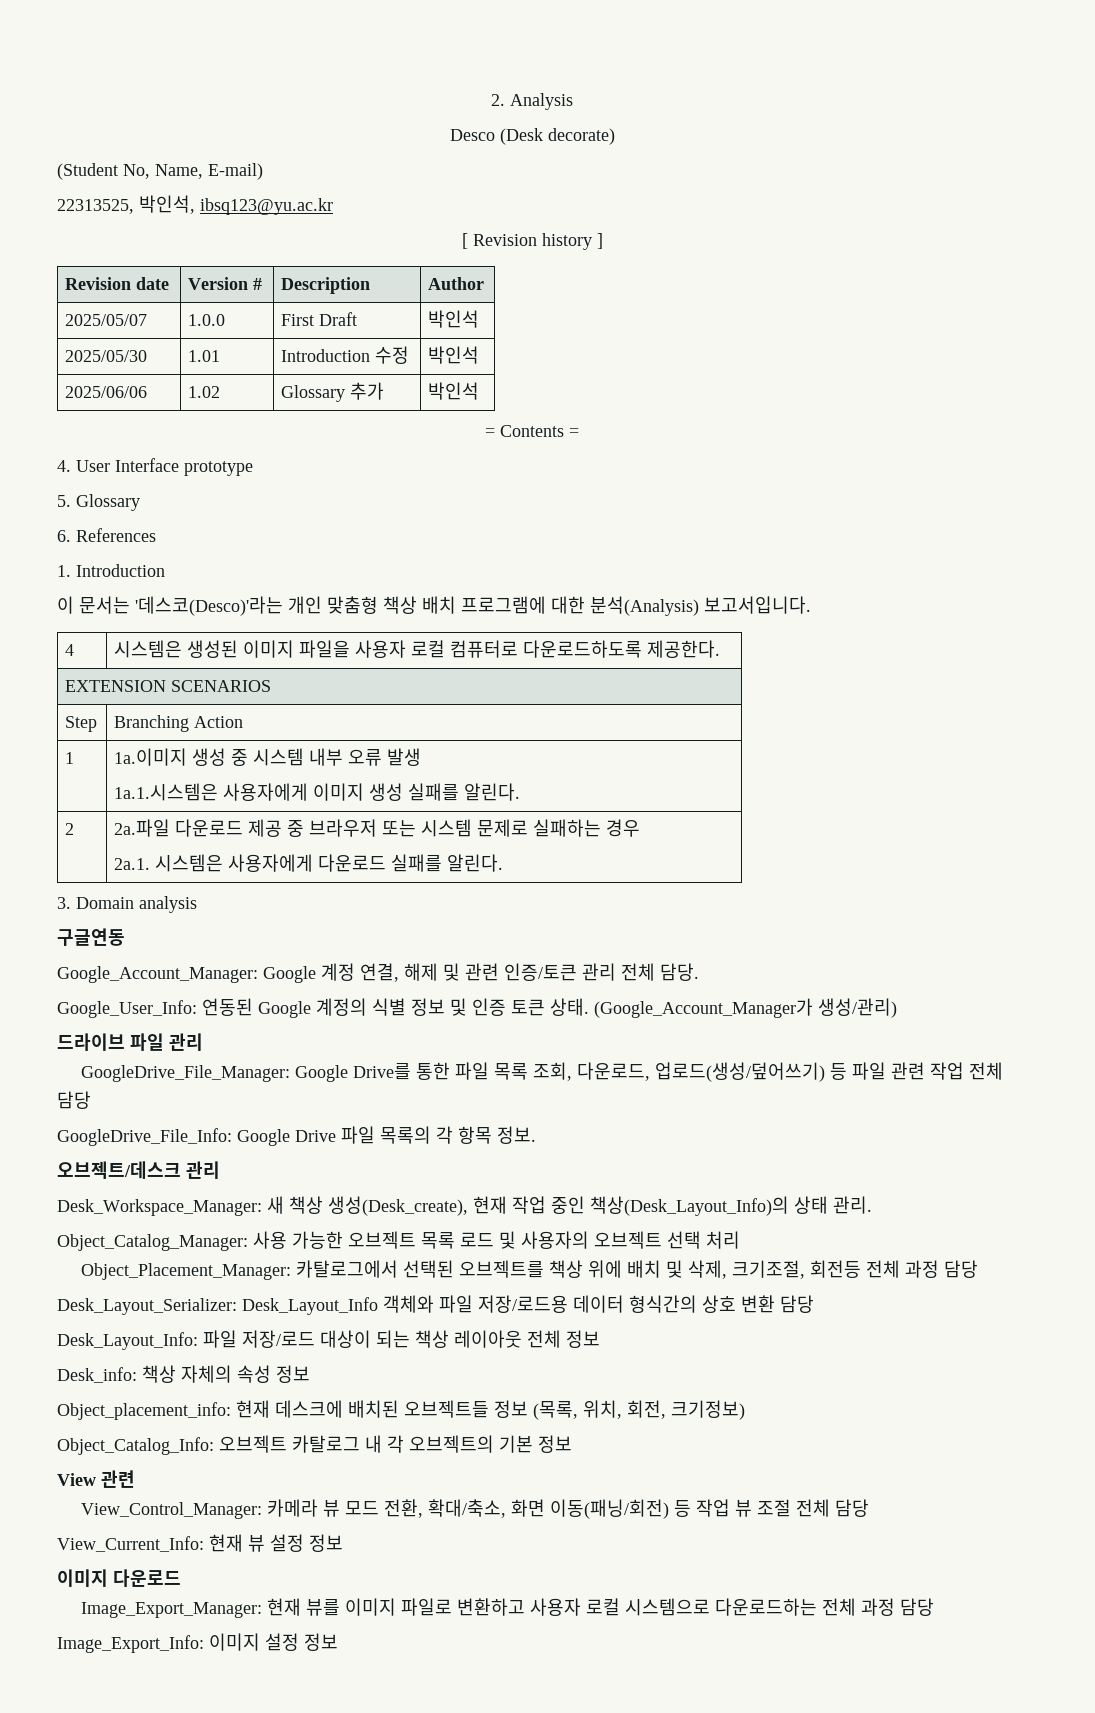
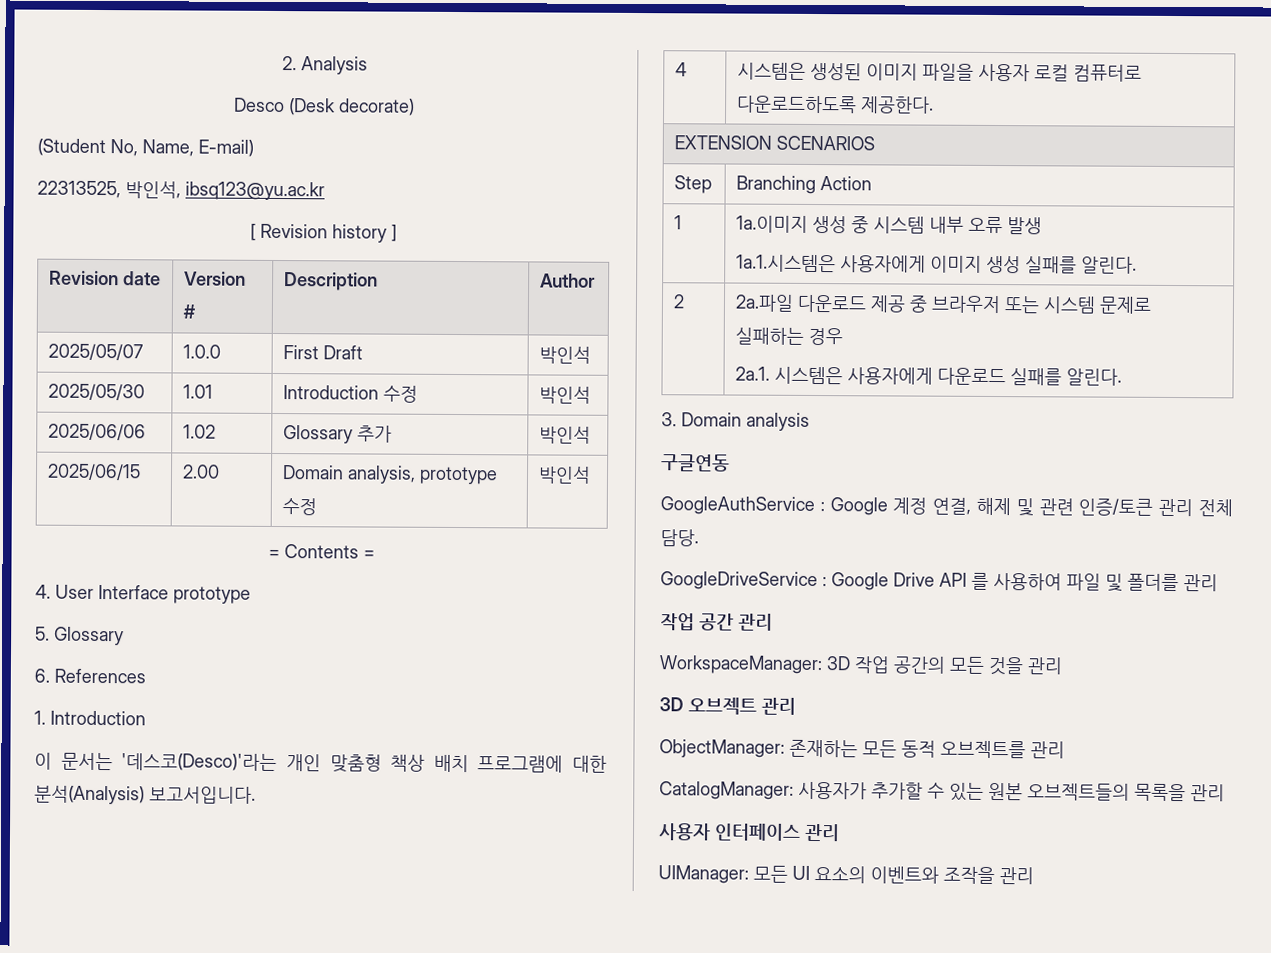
(480, 391) none -> [47,463,142,481] [182,464,221,479] [282,465,499,485] [282,498,318,516] [538,466,592,484] // 2025/06/15 | 2.00 | Domain analysis, prototype 수정 | 박인석
[57,966,258,983] Google_Account_Manager: -> [660,496,825,516] GoogleAuthService :
[57,998,897,1018] [57,1033,203,1051] [81,1062,1004,1082] [57,1091,91,1109] [57,1126,536,1146] [57,1161,220,1179] [57,1196,872,1216] [57,1231,740,1251] [81,1260,979,1280] [57,1295,814,1315] [57,1330,600,1350] [57,1365,310,1383] [57,1400,745,1420] [57,1435,572,1455] [57,1470,135,1488] [81,1499,870,1519] [57,1534,343,1552] [57,1569,181,1587] [81,1598,935,1618] [57,1633,338,1653] Google_User_Info: 연동된 Google 계정의 식별 정보 및 인증 토큰 상태. (Google_Account_Manager가 생성/관리) // 드라이브 파일 관리 // GoogleDrive_File_Manager: Google Drive를 통한 파일 목록 조회, 다운로드, 업로드(생성/덮어쓰기) 등 파일 관련 작업 전체 담당 // GoogleDrive_File_Info: Google Drive 파일 목록의 각 항목 정보. // 오브젝트/데스크 관리 // Desk_Workspace_Manager: 새 책상 생성(Desk_create), 현재 작업 중인 책상(Desk_Layout_Info)의 상태 관리. // Object_Catalog_Manager: 사용 가능한 오브젝트 목록 로드 및 사용자의 오브젝트 선택 처리 // Object_Placement_Manager: 카탈로그에서 선택된 오브젝트를 책상 위에 배치 및 삭제, 크기조절, 회전등 전체 과정 담당 // Desk_Layout_Serializer: Desk_Layout_Info 객체와 파일 저장/로드용 데이터 형식간의 상호 변환 담당 // Desk_Layout_Info: 파일 저장/로드 대상이 되는 책상 레이아웃 전체 정보 // Desk_info: 책상 자체의 속성 정보 // Object_placement_info: 현재 데스크에 배치된 오브젝트들 정보 (목록, 위치, 회전, 크기정보) // Object_Catalog_Info: 오브젝트 카탈로그 내 각 오브젝트의 기본 정보 // View 관련 // View_Control_Manager: 카메라 뷰 모드 전환, 확대/축소, 화면 이동(패닝/회전) 등 작업 뷰 조절 전체 담당 // View_Current_Info: 현재 뷰 설정 정보 // 이미지 다운로드 // Image_Export_Manager: 현재 뷰를 이미지 파일로 변환하고 사용자 로컬 시스템으로 다운로드하는 전체 과정 담당 // Image_Export_Info: 이미지 설정 정보 -> [660,571,1218,592] [660,613,773,631] [659,655,1062,676] [659,697,796,715] [659,739,1065,759] [659,781,1225,802] [658,823,840,842] [658,865,1034,885] GoogleDriveService : Google Drive API 를 사용하여 파일 및 폴더를 관리 // 작업 공간 관리 // WorkspaceManager: 3D 작업 공간의 모든 것을 관리 // 3D 오브젝트 관리 // ObjectManager: 존재하는 모든 동적 오브젝트를 관리 // CatalogManager: 사용자가 추가할 수 있는 원본 오브젝트들의 목록을 관리 // 사용자 인터페이스 관리 // UIManager: 모든 UI 요소의 이벤트와 조작을 관리

